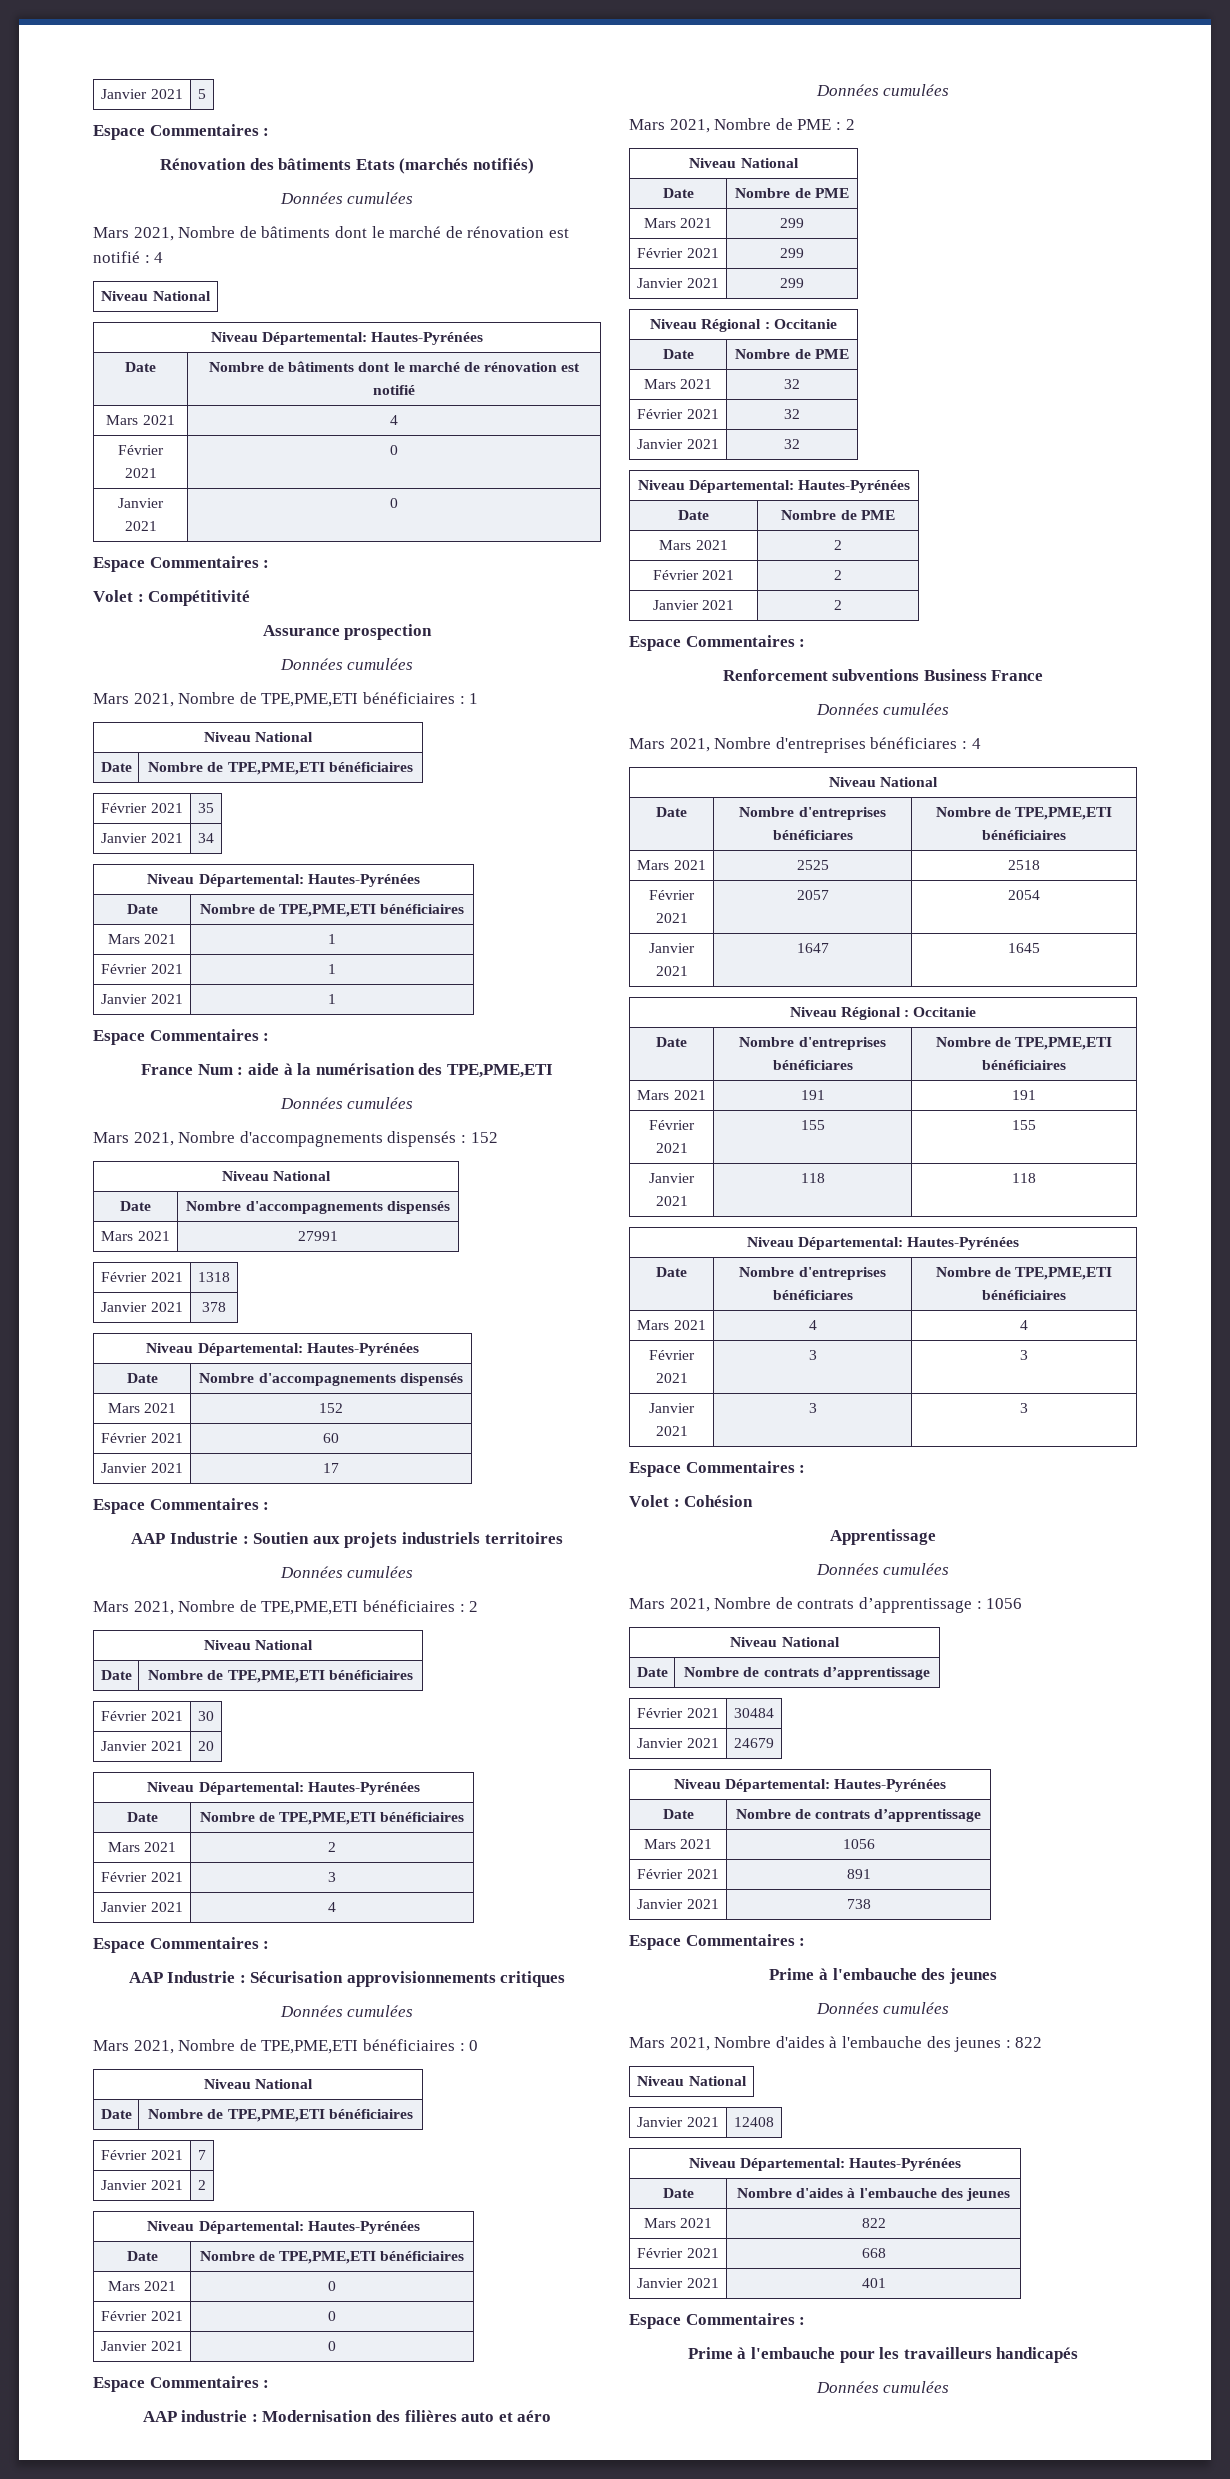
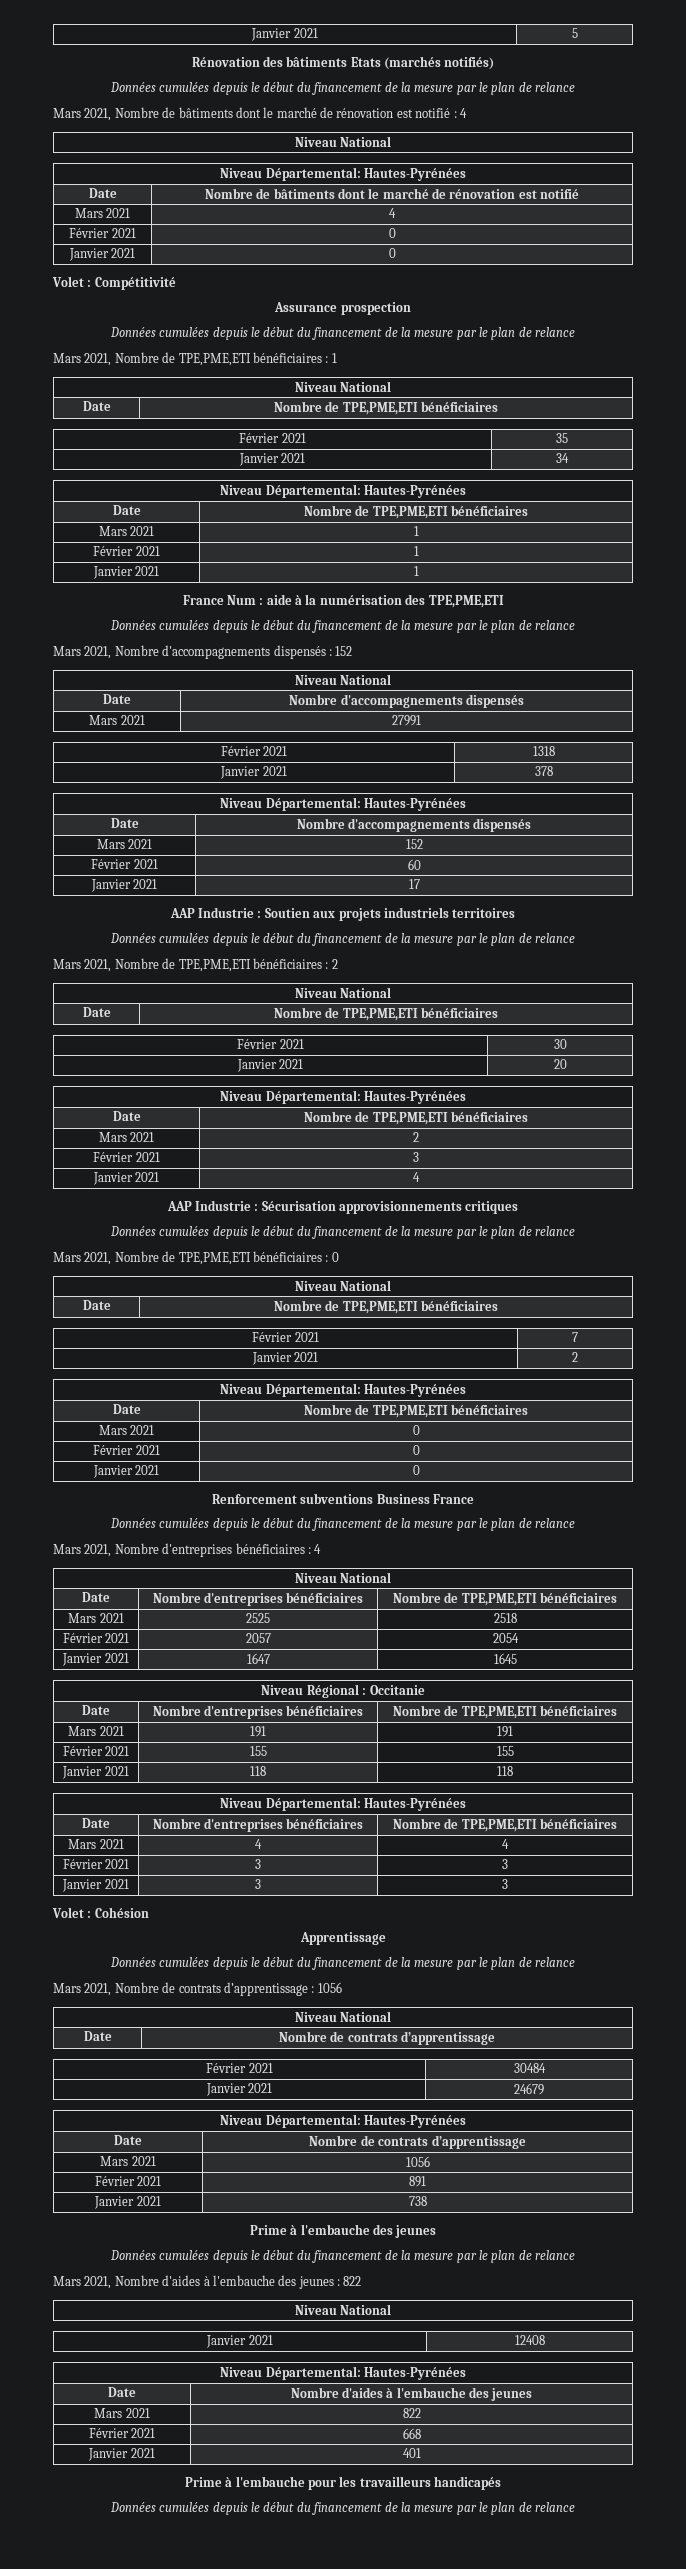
[93,124,270,140] // Espace Commentaires : -> (578, 33) none
(414, 198) none -> [212,82,576,95] depuis le début du financement de la mesure par le plan de relance
[93,556,270,572] // Espace Commentaires : -> (396, 253) none
(414, 664) none -> [212,327,576,340] depuis le début du financement de la mesure par le plan de relance
[93,1029,270,1045] // Espace Commentaires : -> (419, 571) none
(414, 1103) none -> [212,620,576,633] depuis le début du financement de la mesure par le plan de relance
[93,1498,270,1514] // Espace Commentaires : -> (420, 884) none
(414, 1572) none -> [212,933,576,946] depuis le début du financement de la mesure par le plan de relance
[93,1937,270,1953] // Espace Commentaires : -> (420, 1177) none
(414, 2011) none -> [212,1226,576,1239] depuis le début du financement de la mesure par le plan de relance
[93,2376,270,2392] [142,2410,552,2422] [815,84,950,96] [629,118,855,133] [689,158,799,168] [662,188,694,198] [735,188,849,198] [643,218,713,228] [780,218,804,228] [637,248,719,258] [780,248,804,258] [637,278,719,288] [780,278,804,288] [650,319,837,332] [662,349,694,359] [735,349,849,359] [643,379,713,389] [784,379,800,389] [637,409,719,419] [784,409,800,419] [637,439,719,449] [784,439,800,449] [637,480,911,493] [678,510,709,520] [781,510,895,520] [659,540,728,550] [834,540,842,550] [652,570,735,580] [834,570,842,580] [652,600,735,610] [834,600,842,610] [629,635,806,651] // Espace Commentaires : // AAP industrie : Modernisation des filières auto et aéro // Données cumulées // Mars 2021, Nombre de PME : 2 // Niveau National // Date | Nombre de PME // Mars 2021 | 299 // Février 2021 | 299 // Janvier 2021 | 299 // Niveau Régional : Occitanie // Date | Nombre de PME // Mars 2021 | 32 // Février 2021 | 32 // Janvier 2021 | 32 // Niveau Départemental: Hautes-Pyrénées // Date | Nombre de PME // Mars 2021 | 2 // Février 2021 | 2 // Janvier 2021 | 2 // Espace Commentaires : -> (420, 1470) none
(950, 709) none -> [212,1518,576,1531] depuis le début du financement de la mesure par le plan de relance
[870,737,958,749] bénéficiares -> [235,1543,305,1554] bénéficiaires
[772,830,853,840] bénéficiares -> [286,1592,364,1603] bénéficiaires
[772,1060,853,1070] bénéficiares -> [286,1705,364,1716] bénéficiaires
[772,1290,853,1300] bénéficiares -> [286,1818,364,1829] bénéficiaires
[629,1461,806,1477] // Espace Commentaires : -> (508, 1884) none
(950, 1569) none -> [212,1957,576,1970] depuis le début du financement de la mesure par le plan de relance
[629,1934,806,1950] // Espace Commentaires : -> (427, 2201) none
(950, 2008) none -> [212,2250,576,2263] depuis le début du financement de la mesure par le plan de relance
[629,2313,806,2329] // Espace Commentaires : -> (421, 2453) none
(950, 2387) none -> [212,2502,576,2515] depuis le début du financement de la mesure par le plan de relance

